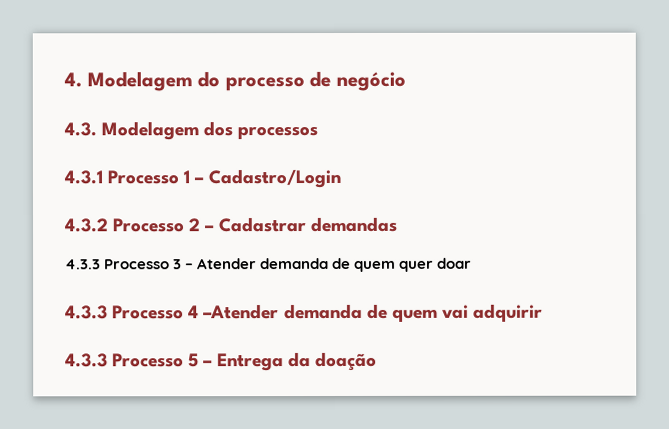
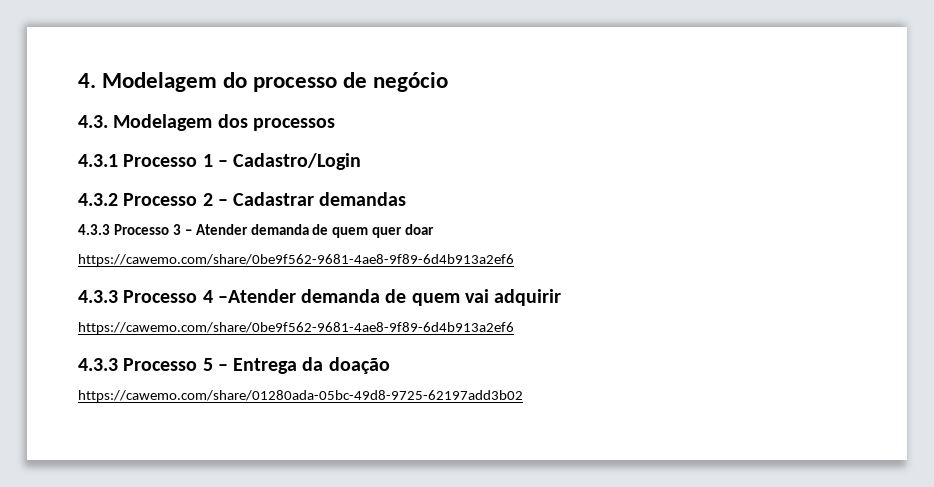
(473, 263) none -> [78,254,514,266] // https://cawemo.com/share/0be9f562-9681-4ae8-9f89-6d4b913a2ef6
(544, 312) none -> [78,322,514,334] // https://cawemo.com/share/0be9f562-9681-4ae8-9f89-6d4b913a2ef6
(377, 361) none -> [78,390,523,402] // https://cawemo.com/share/01280ada-05bc-49d8-9725-62197add3b02

